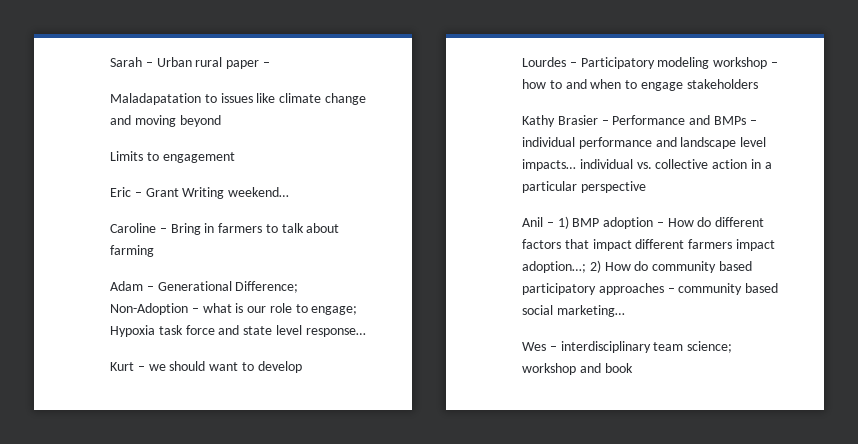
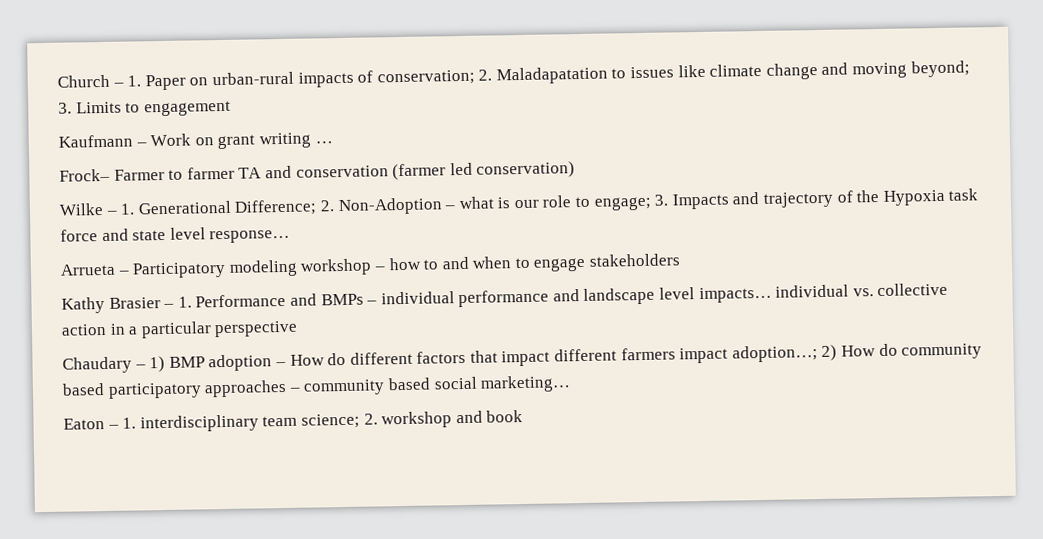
[110,57,270,69] Sarah – Urban rural paper – // -> [57,69,493,91] Church – 1. Paper on urban-rural impacts of conservation; 2.
[179,115,221,127] beyond // -> [910,60,970,78] [58,102,72,114] beyond; 3.
[110,187,290,199] [110,223,340,235] [110,245,154,257] [110,281,154,291] Eric – Grant Writing weekend… // Caroline – Bring in farmers to talk about farming // Adam – -> [58,132,333,150] [59,161,576,182] [59,203,136,216] Kaufmann – Work on grant writing … // Frock– Farmer to farmer TA and conservation (farmer led conservation) // Wilke – 1.
(299, 287) none -> [319,200,334,212] 2.
(358, 310) none -> [654,189,880,210] 3. Impacts and trajectory of the
[110,361,302,373] [522,57,566,67] Kurt – we should want to develop // Lourdes -> [60,263,116,276] Arrueta
(609, 122) none -> [177,296,192,308] 1.
[522,217,543,227] Anil -> [62,356,132,374] Chaudary
[522,342,557,351] Wes – -> [63,417,137,430] Eaton – 1.
(733, 347) none -> [363,413,378,425] 2.

